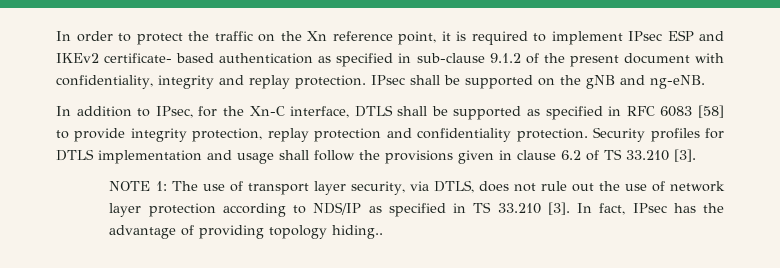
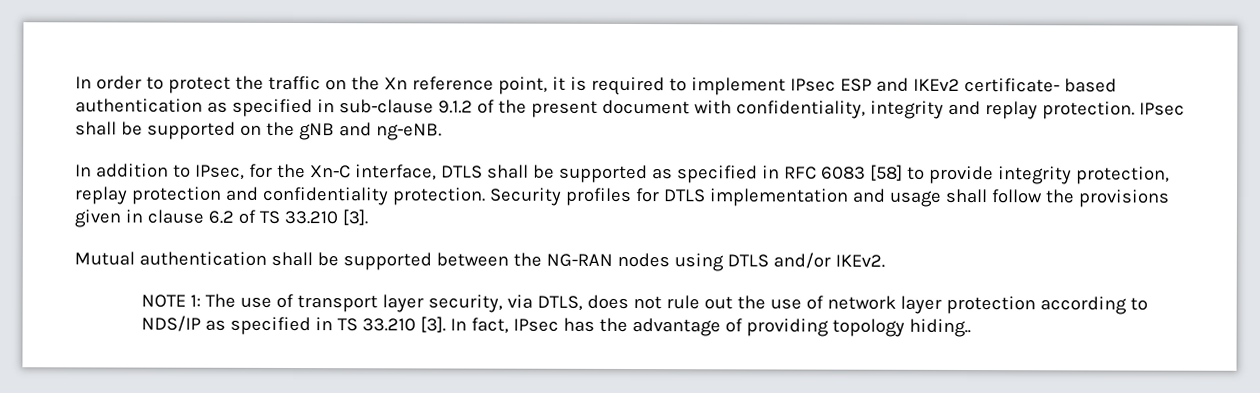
(696, 155) none -> [74,251,885,272] // Mutual authentication shall be supported between the NG-RAN nodes using DTLS and/or IKEv2.

